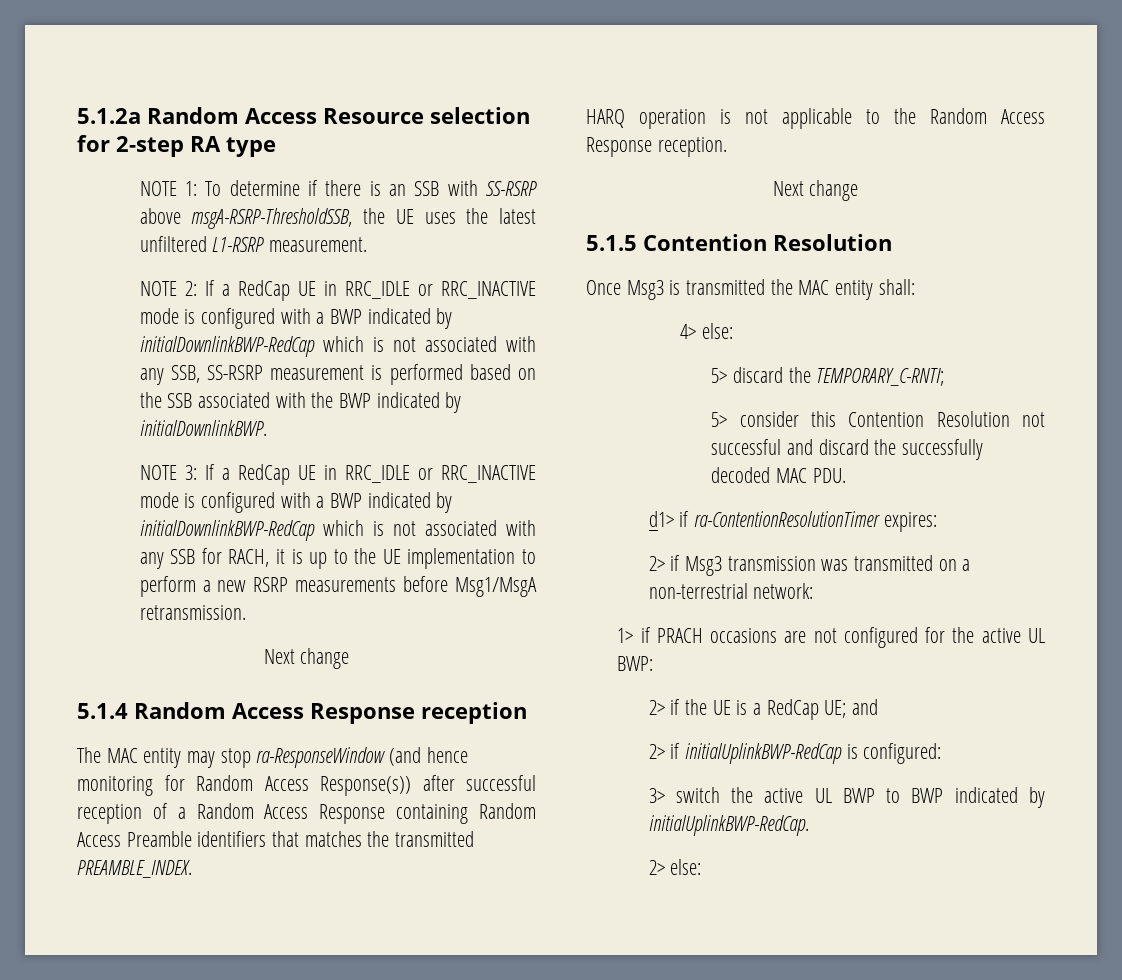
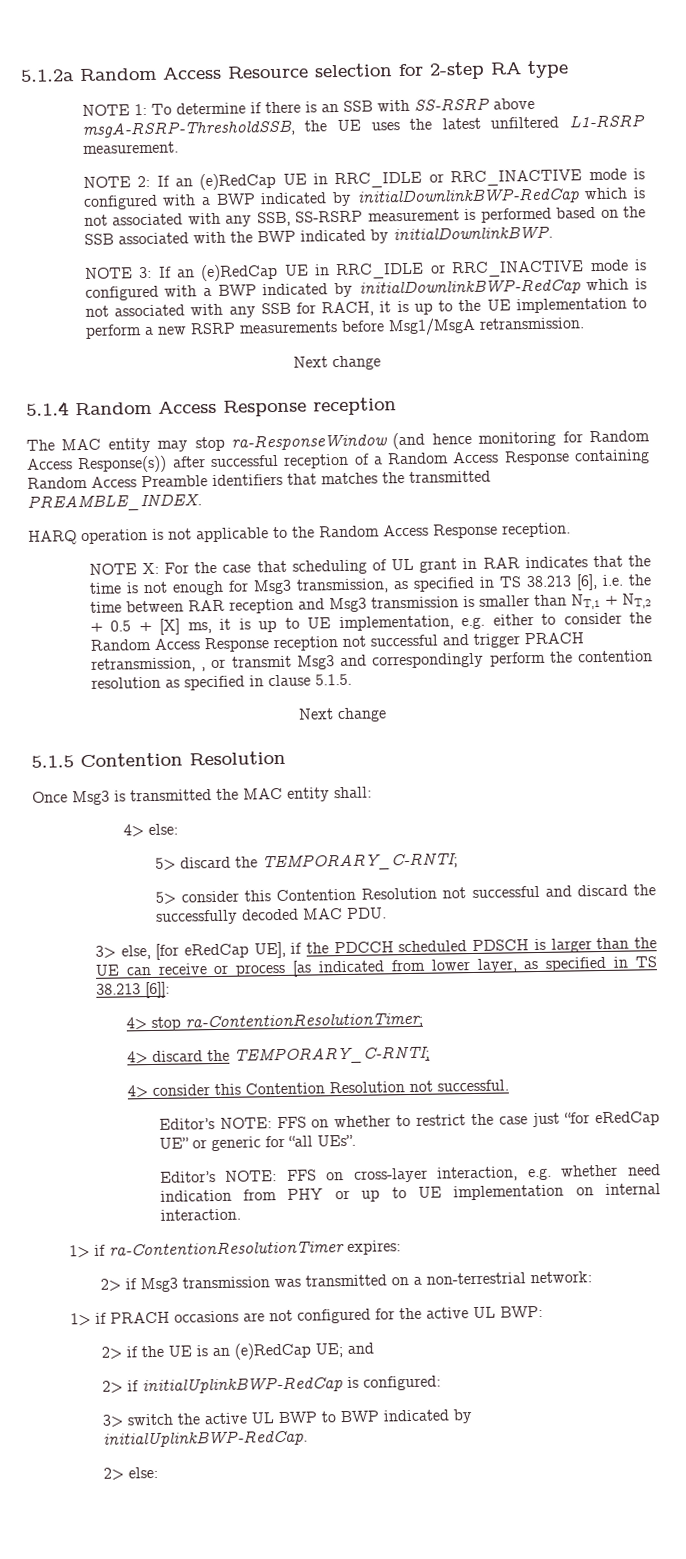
[221,280,290,301] a RedCap -> [174,172,277,191] an (e)RedCap
[221,464,290,485] a RedCap -> [176,263,279,282] an (e)RedCap
(727, 147) none -> [88,555,652,575] [88,574,652,596] [89,593,652,614] [89,612,653,635] [89,632,584,653] [90,650,654,673] [90,673,352,691] // NOTE X: For the case that scheduling of UL grant in RAR indicates that the time is not enough for Msg3 transmission, as specified in TS 38.213 [6], i.e. the time between RAR reception and Msg3 transmission is smaller than NT,1 + NT,2 + 0.5 + [X] ms, it is up to UE implementation, e.g. either to consider the Random Access Response reception not successful and trigger PRACH retransmission, , or transmit Msg3 and correspondingly perform the contention resolution as specified in clause 5.1.5.
[648,511,674,527] d1> -> [94,937,657,960] [94,956,657,977] [95,981,170,999] [126,1011,424,1031] [127,1045,431,1065] [127,1079,510,1099] [158,1111,660,1130] [158,1134,356,1152] [159,1164,662,1183] [159,1183,661,1202] [159,1208,241,1221] [69,1244,91,1259] 3> else, [for eRedCap UE], if the PDCCH scheduled PDSCH is larger than the UE can receive or process [as indicated from lower layer, as specified in TS 38.213 [6]]: // 4> stop ra-ContentionResolutionTimer; // 4> discard the TEMPORARY_C-RNTI; // 4> consider this Contention Resolution not successful. // Editor’s NOTE: FFS on whether to restrict the case just “for eRedCap UE” or generic for “all UEs”. // Editor’s NOTE: FFS on cross-layer interaction, e.g. whether need indication from PHY or up to UE implementation on internal interaction. // 1>
[752,699,819,720] a RedCap -> [211,1342,311,1360] an (e)RedCap

